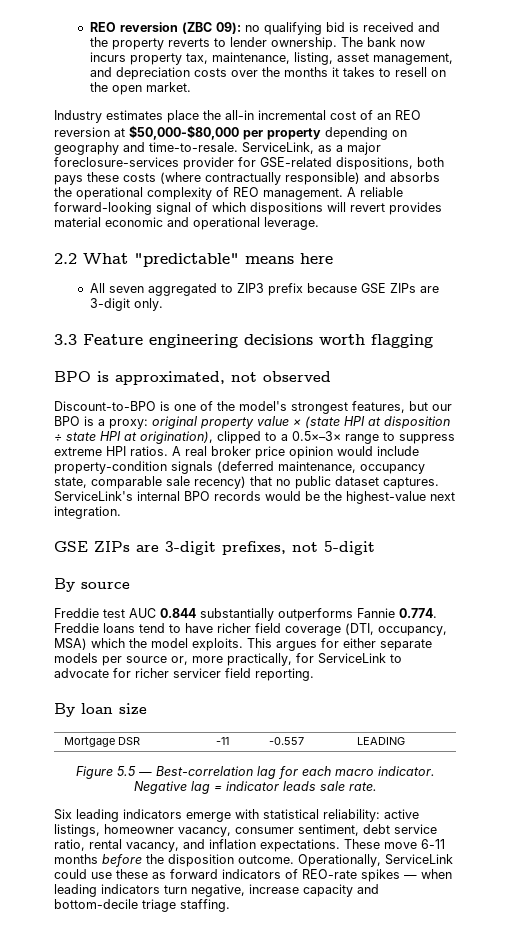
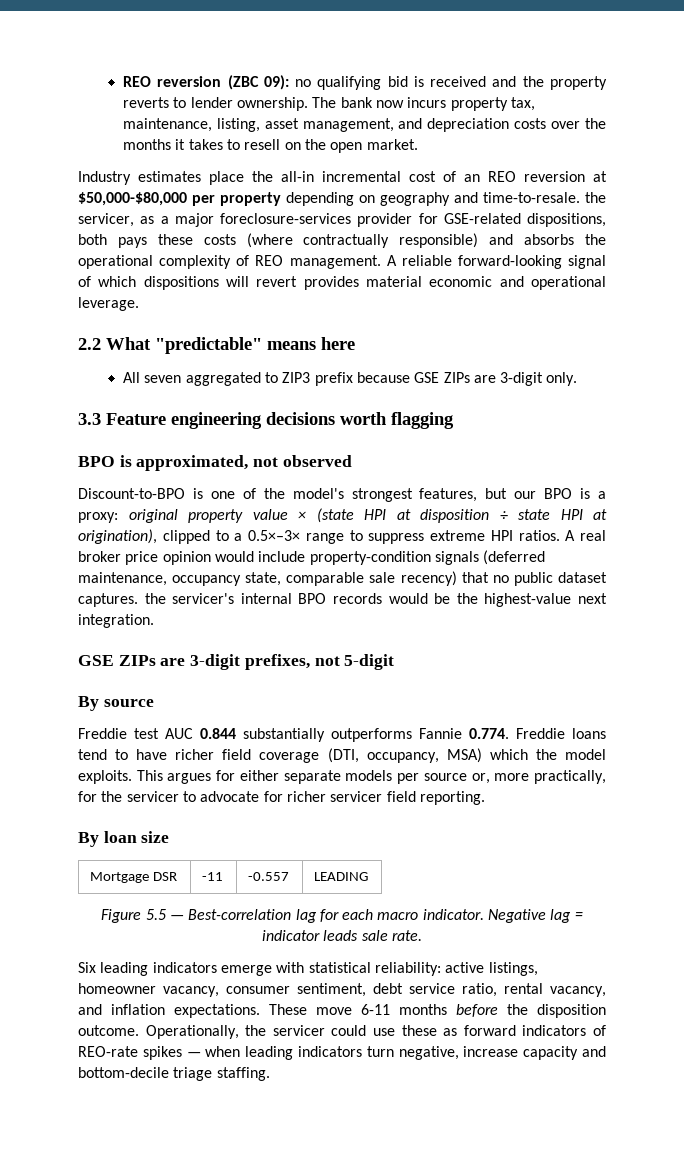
[242,142,314,154] ServiceLink, -> [585,192,606,203] [78,213,134,227] the servicer,
[54,491,133,502] ServiceLink's -> [144,593,235,604] the servicer's
[318,653,386,664] ServiceLink -> [101,791,179,802] the servicer
[385,854,453,865] ServiceLink -> [245,1025,325,1036] the servicer

